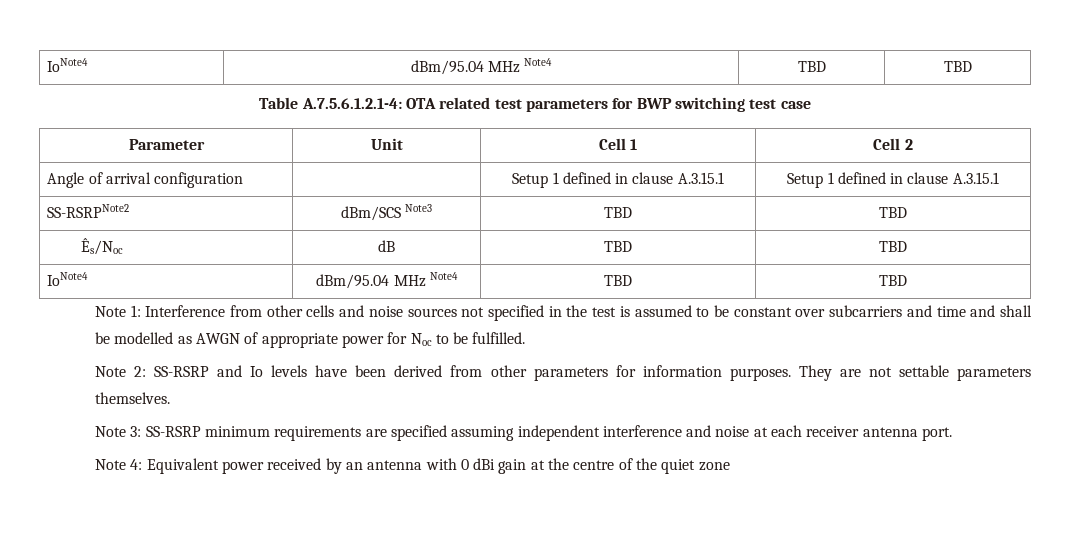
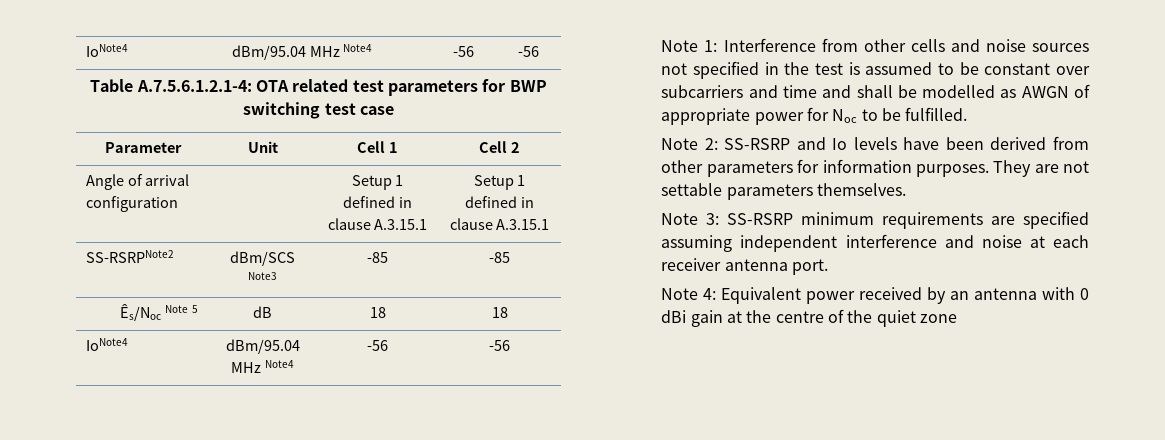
[47,58,89,72] [410,58,553,75] [797,61,826,72] [943,61,972,72] IoNote4 | dBm/95.04 MHz Note4 | TBD | TBD -> [85,44,128,57] [231,44,373,60] [452,46,474,57] [517,46,539,57] IoNote4 | dBm/95.04 MHz Note4 | -56 | -56
[604,207,632,218] [879,207,907,218] TBD | TBD -> [367,252,388,263] [489,252,510,263] -85 | -85
(123, 246) none -> [164,305,198,313] Note 5
[604,241,632,252] [879,241,907,252] [47,272,89,286] [316,272,458,289] [604,275,632,286] [879,275,907,286] TBD | TBD // IoNote4 | dBm/95.04 MHz Note4 | TBD | TBD -> [369,307,386,318] [491,307,508,318] [85,338,128,351] [225,339,300,354] [231,360,294,373] [367,340,388,351] [489,340,510,351] 18 | 18 // IoNote4 | dBm/95.04 MHz Note4 | -56 | -56

